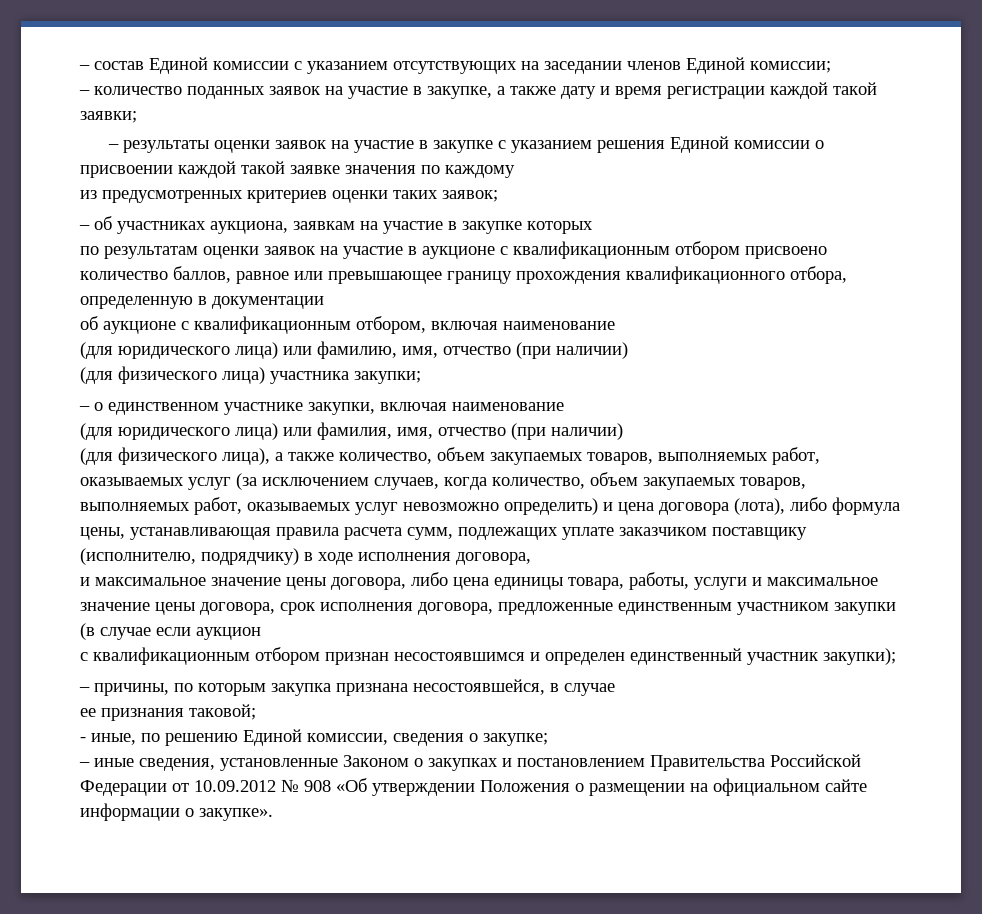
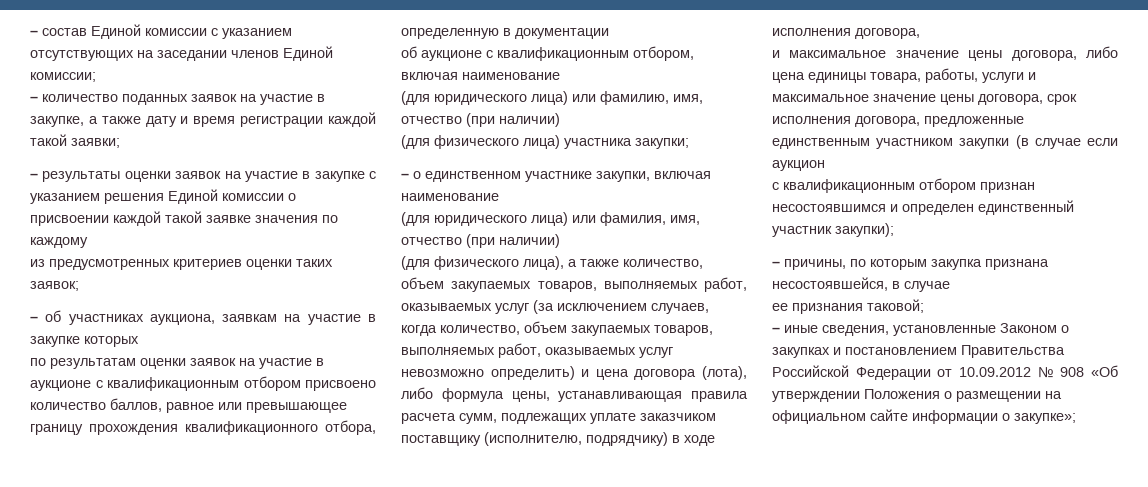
[80,729,548,746] // - иные, по решению Единой комиссии, сведения о закупке; -> (924, 306) none
[199,808,273,821] закупке». -> [1014,413,1076,424] закупке»;

